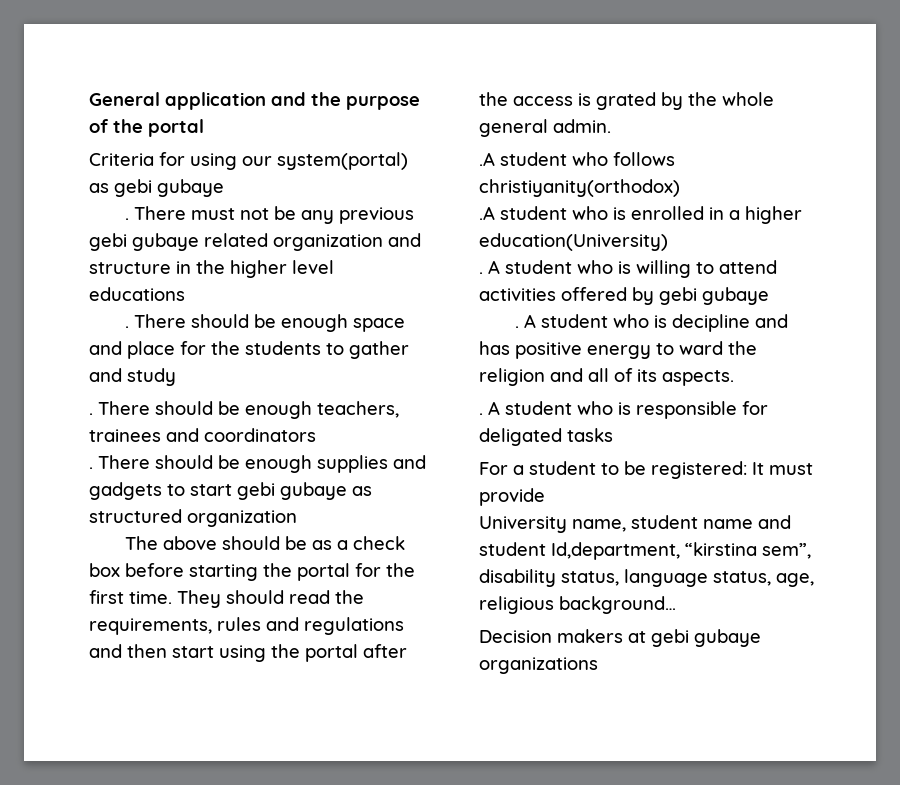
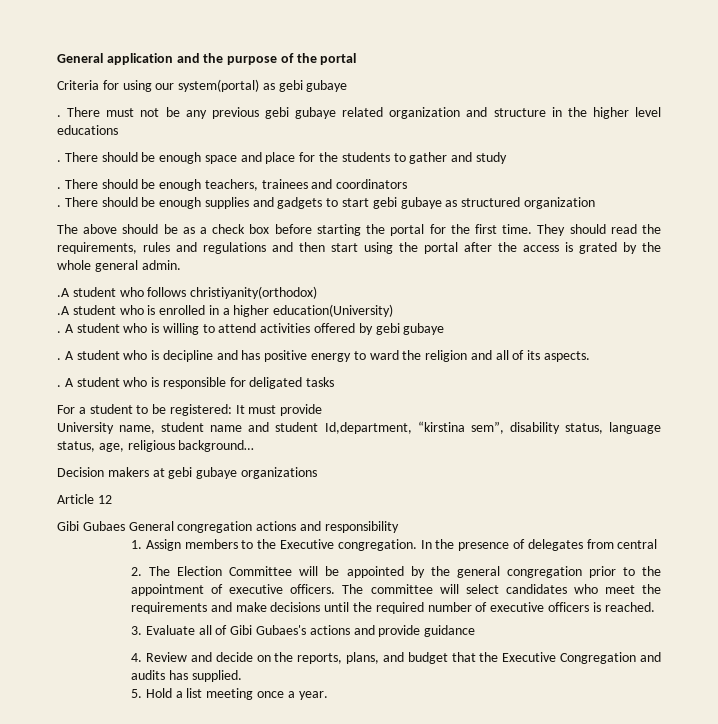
(598, 665) none -> [57,494,112,504] [57,521,399,533] [131,539,658,551] [131,566,661,578] [131,584,661,596] [131,602,655,614] [131,625,476,637] [131,652,661,664] [131,670,242,682] [131,688,328,700] // Article 12 // Gibi Gubaes General congregation actions and responsibility // 1. Assign members to the Executive congregation. In the presence of delegates from central // 2. The Election Committee will be appointed by the general congregation prior to the appointment of executive officers. The committee will select candidates who meet the requirements and make decisions until the required number of executive officers is reached. // 3. Evaluate all of Gibi Gubaes's actions and provide guidance // 4. Review and decide on the reports, plans, and budget that the Executive Congregation and audits has supplied. // 5. Hold a list meeting once a year.

